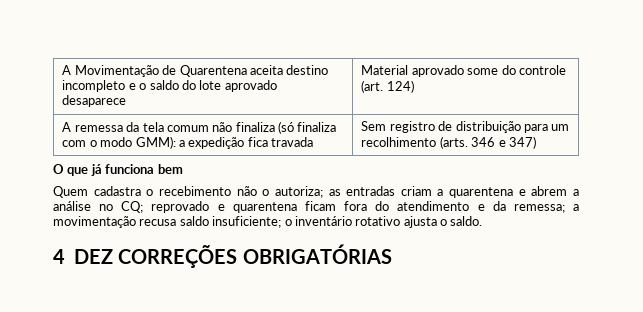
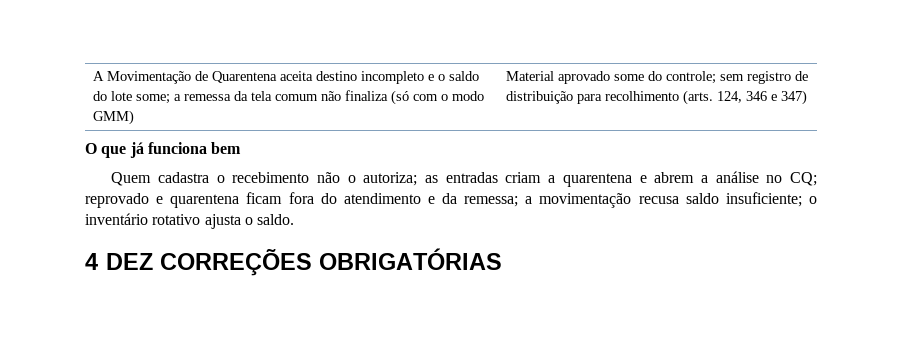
[224,80,277,92] [62,95,127,107] [361,65,566,77] [361,80,414,93] [62,122,72,132] aprovado desaparece | Material aprovado some do controle (art. 124) // A -> [135,94,181,104] some; a
[297,122,337,132] finaliza -> (409, 97) none
[135,136,314,149] [361,121,387,131] GMM): a expedição fica travada | Sem -> [92,110,134,125] [505,71,744,84] GMM) | Material aprovado some do controle; sem
[551,124,570,131] um -> (602, 99) none
(468, 142) none -> [716,91,742,103] 124,

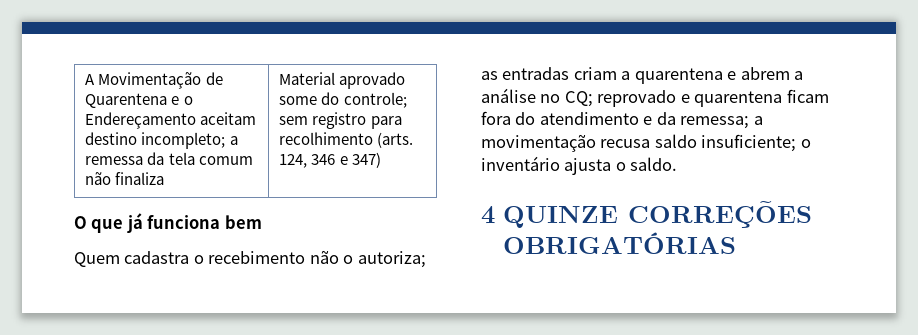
[279,71,479,84] [92,91,170,104] aceita destino incompleto e o saldo do lote some; -> [171,96,193,105] [85,112,257,129] [85,132,226,149] e o Endereçamento aceitam destino incompleto;
[390,90,484,105] [92,110,134,125] (só com o modo GMM) -> (165, 178) none
[794,71,808,81] [505,91,573,104] de distribuição -> (367, 120) none
[152,214,201,225] rotativo -> (560, 163) none
[106,253,154,270] DEZ -> [503,206,619,228] QUINZE

